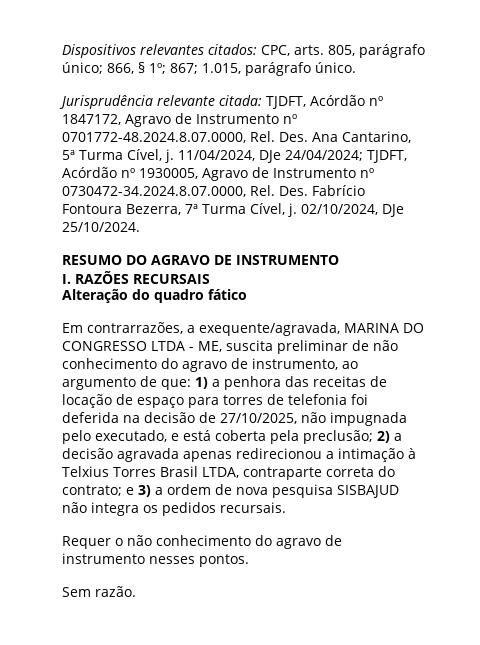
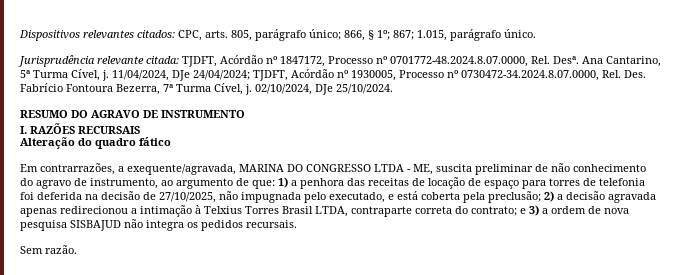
[125,113,279,127] Agravo de Instrumento -> [328,56,373,64] Processo
[279,132,308,142] Des. -> [553,56,579,64] Desª.
[202,167,356,181] Agravo de Instrumento -> [399,70,444,78] Processo
[62,535,342,549] [62,553,249,567] // Requer o não conhecimento do agravo de instrumento nesses pontos. -> (297, 224) none

